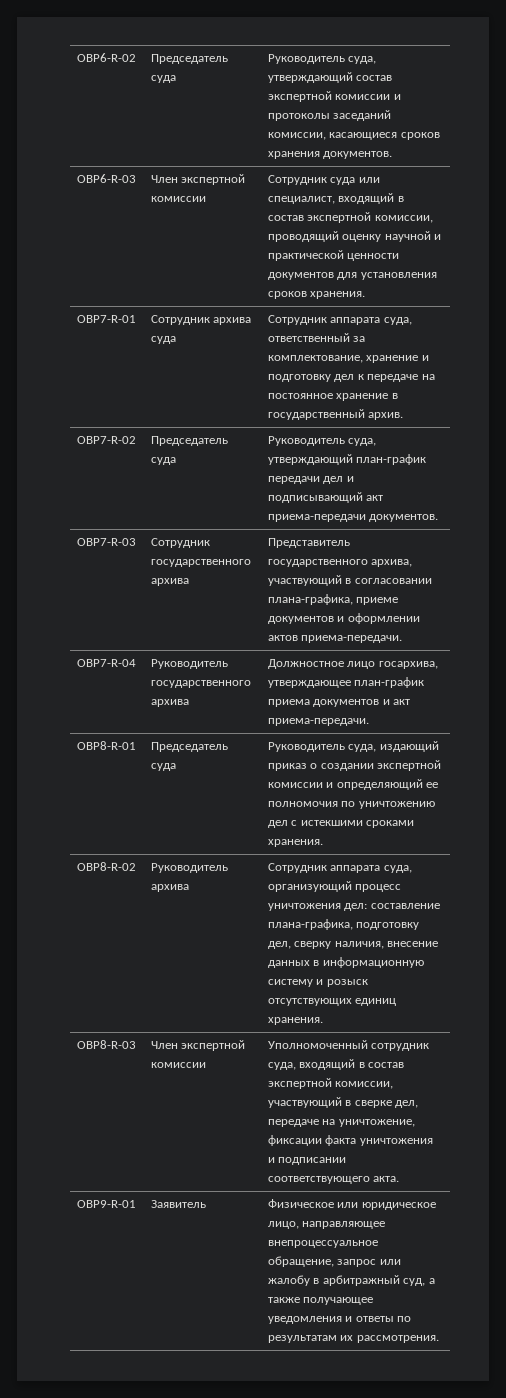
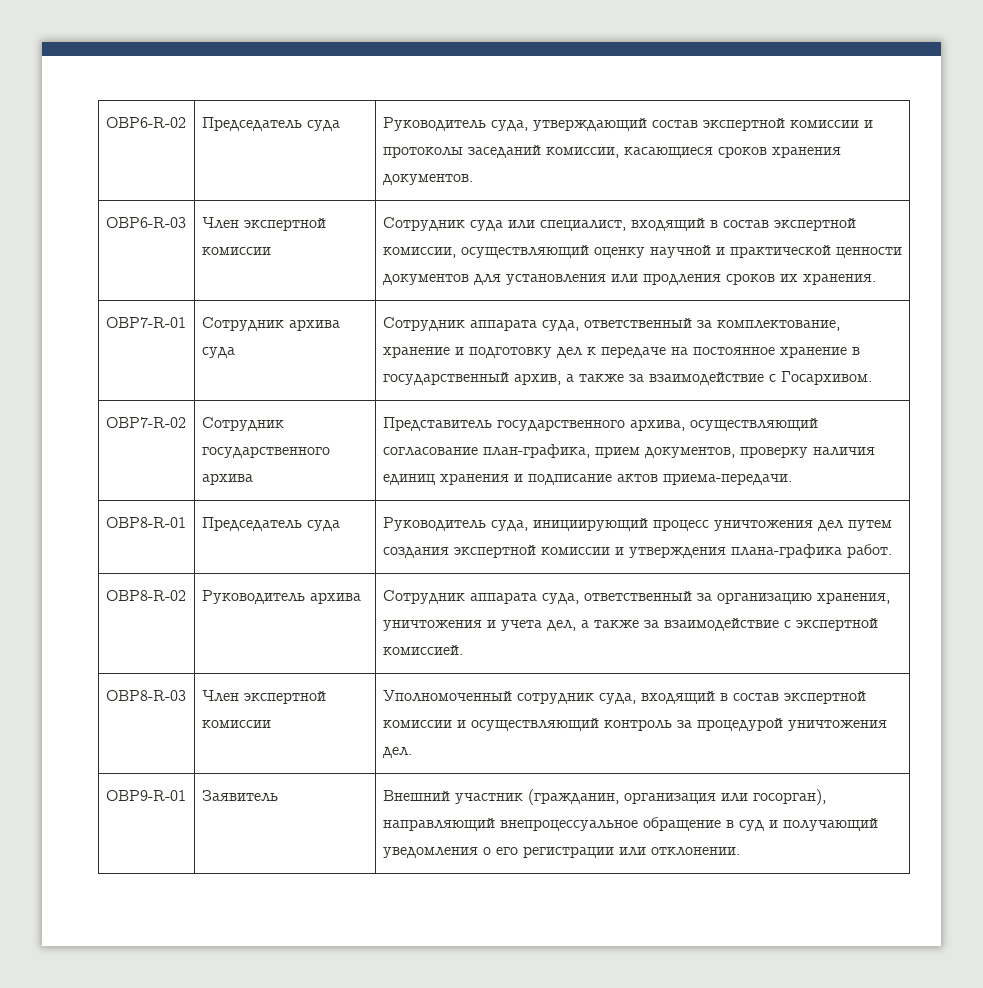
[268,231,340,242] проводящий -> [460,245,589,258] осуществляющий
[268,291,308,299] сроков -> [610,273,798,285] или продления сроков их
[368,412,404,420] [77,436,137,444] [151,436,229,446] [151,457,177,465] [268,436,377,446] [268,454,427,465] [268,476,354,484] [268,492,384,503] [268,514,439,522] [77,538,137,546] архив. // OBP7-R-02 | Председатель суда | Руководитель суда, утверждающий план-график передачи дел и подписывающий акт приема-передачи документов. // OBP7-R-03 -> [513,371,872,385] [105,417,186,428] архив, а также за взаимодействие с Госархивом. // OBP7-R-02
[268,575,432,586] [268,594,399,605] [268,613,420,624] [268,635,403,643] [77,659,137,667] [151,659,229,669] [151,680,252,688] [151,699,190,707] [268,659,438,669] [268,677,425,688] [268,699,411,707] участвующий в согласовании плана-графика, приеме документов и оформлении актов приема-передачи. // OBP7-R-04 | Руководитель государственного архива | Должностное лицо госархива, утверждающее план-график приема документов и акт -> [689,418,818,431] [382,444,875,458] [382,473,658,485] осуществляющий согласование план-графика, прием документов, проверку наличия единиц хранения и подписание актов
[379,741,439,752] [268,760,442,771] [268,779,439,790] [268,801,435,809] [268,820,415,828] [268,839,324,847] издающий приказ о создании экспертной комиссии и определяющий ее полномочия по уничтожению дел с истекшими сроками хранения. -> [532,518,892,531] [382,544,892,558] инициирующий процесс уничтожения дел путем создания экспертной комиссии и утверждения плана-графика работ.
[268,881,402,892] [268,903,440,911] [268,919,420,930] [268,941,439,949] [268,957,424,968] [268,979,368,987] [268,998,397,1006] [268,1017,324,1025] организующий процесс уничтожения дел: составление плана-графика, подготовку дел, сверку наличия, внесение данных в информационную систему и розыск отсутствующих единиц хранения. -> [583,591,890,604] [382,618,878,631] [382,645,463,655] ответственный за организацию хранения, уничтожения и учета дел, а также за взаимодействие с экспертной комиссией.
[335,1081,394,1089] [268,1097,419,1108] [268,1119,415,1127] [268,1135,433,1146] [268,1157,347,1165] [268,1176,400,1184] [77,1200,137,1208] [151,1200,207,1208] [268,1199,436,1210] [268,1221,386,1229] [268,1240,379,1248] [268,1256,401,1267] [268,1275,435,1286] [268,1297,374,1305] [268,1316,412,1324] [268,1335,439,1343] комиссии, участвующий в сверке дел, передаче на уничтожение, фиксации факта уничтожения и подписании соответствующего акта. // OBP9-R-01 | Заявитель | Физическое или юридическое лицо, направляющее внепроцессуальное обращение, запрос или жалобу в арбитражный суд, а также получающее уведомления и ответы по результатам их рассмотрения. -> [382,718,887,731] [382,747,412,758] [105,790,186,801] [201,790,278,802] [382,789,826,805] [382,817,878,831] [382,846,740,858] комиссии и осуществляющий контроль за процедурой уничтожения дел. // OBP9-R-01 | Заявитель | Внешний участник (гражданин, организация или госорган), направляющий внепроцессуальное обращение в суд и получающий уведомления о его регистрации или отклонении.

